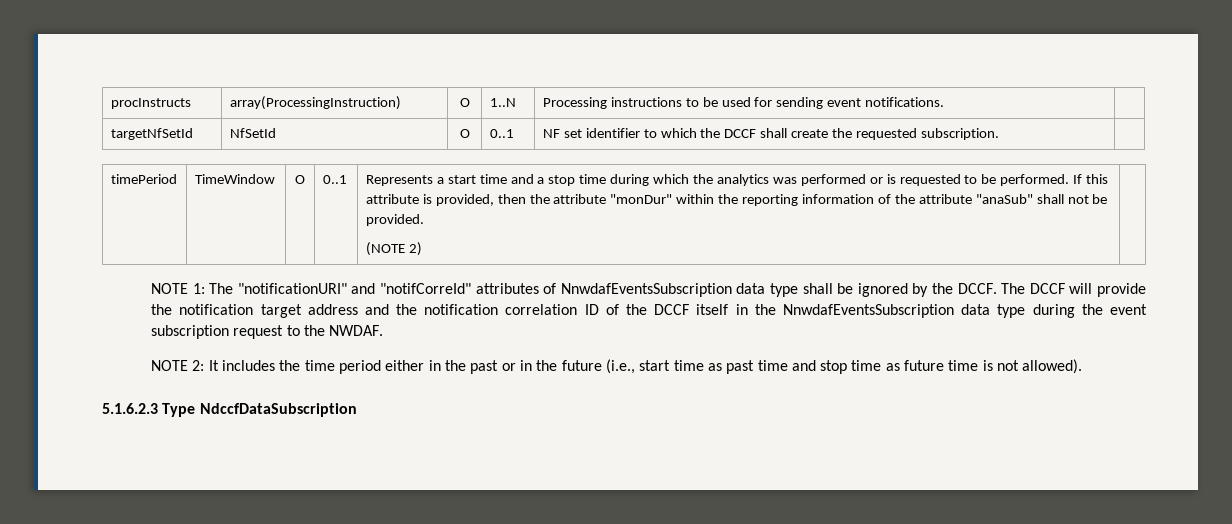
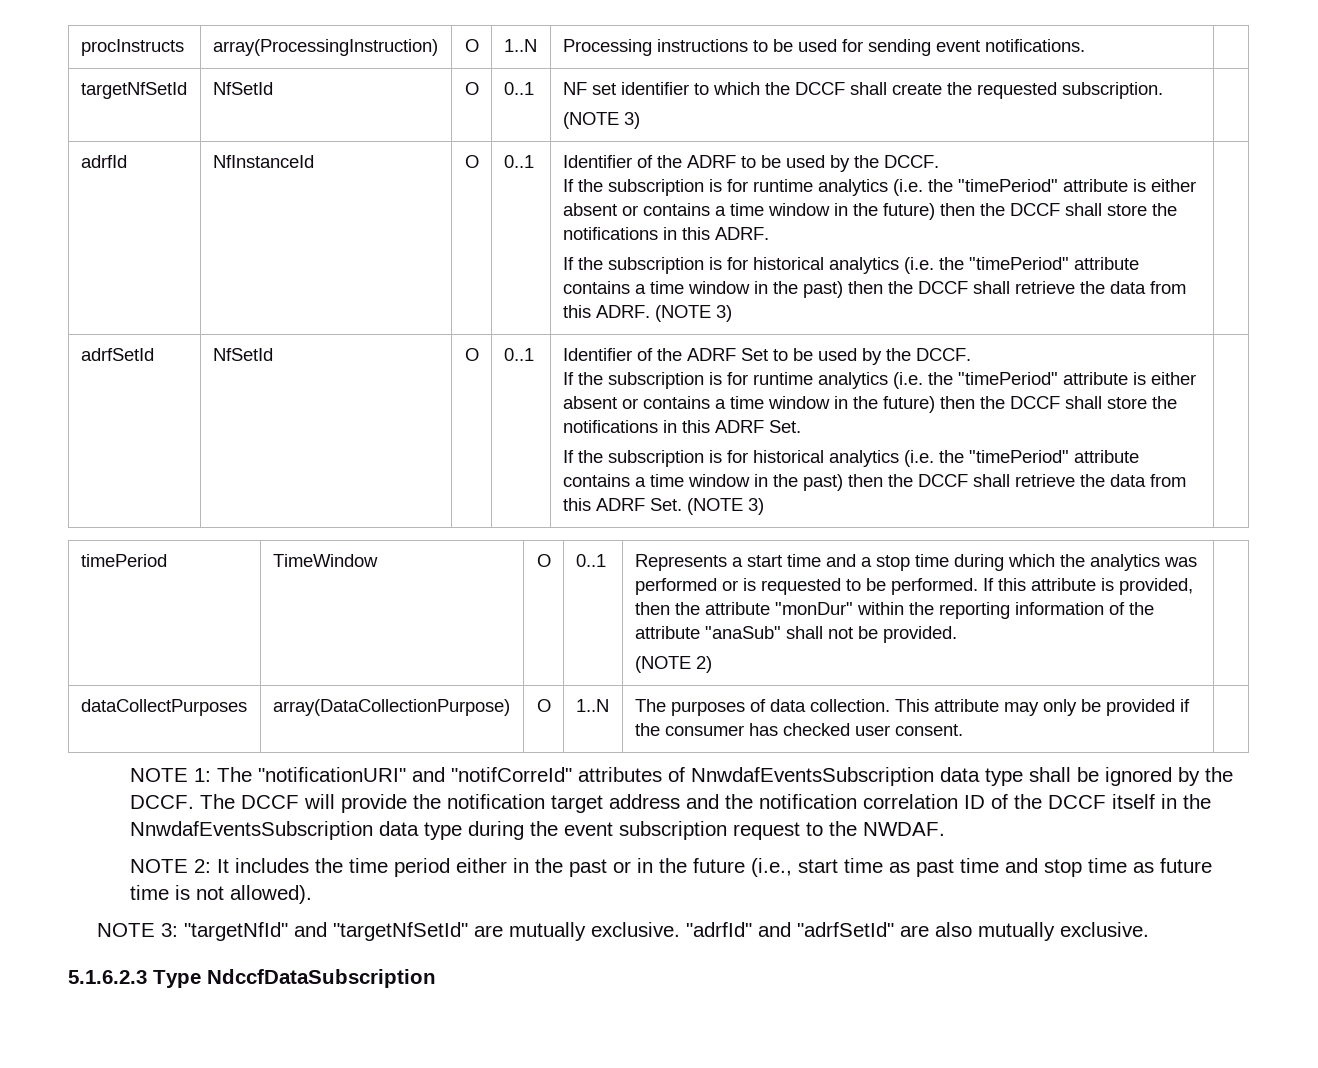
(999, 134) none -> [562,112,640,129] [80,155,127,168] [212,155,314,168] [464,155,479,168] [503,155,534,168] [562,155,939,172] [562,179,1196,196] [562,203,1177,220] [562,227,769,240] [562,257,1139,274] [562,281,1186,298] [562,305,732,322] [80,348,154,361] [212,348,273,361] [464,348,479,361] [503,348,534,361] [562,348,971,365] [562,372,1196,389] [562,396,1177,413] [562,420,801,433] [562,450,1139,467] [562,474,1186,491] [562,498,764,515] // (NOTE 3) | // adrfId | NfInstanceId | O | 0..1 | Identifier of the ADRF to be used by the DCCF. // If the subscription is for runtime analytics (i.e. the "timePeriod" attribute is either absent or contains a time window in the future) then the DCCF shall store the notifications in this ADRF. // If the subscription is for historical analytics (i.e. the "timePeriod" attribute contains a time window in the past) then the DCCF shall retrieve the data from this ADRF. (NOTE 3) | // adrfSetId | NfSetId | O | 0..1 | Identifier of the ADRF Set to be used by the DCCF. // If the subscription is for runtime analytics (i.e. the "timePeriod" attribute is either absent or contains a time window in the future) then the DCCF shall store the notifications in this ADRF Set. // If the subscription is for historical analytics (i.e. the "timePeriod" attribute contains a time window in the past) then the DCCF shall retrieve the data from this ADRF Set. (NOTE 3)
(422, 249) none -> [80,699,247,716] [272,699,510,716] [536,699,551,712] [575,699,609,712] [634,699,1190,716] [634,723,963,736] // dataCollectPurposes | array(DataCollectionPurpose) | O | 1..N | The purposes of data collection. This attribute may only be provided if the consumer has checked user consent. |
(1083, 366) none -> [96,922,1149,941] // NOTE 3: "targetNfId" and "targetNfSetId" are mutually exclusive. "adrfId" and "adrfSetId" are also mutually exclusive.

